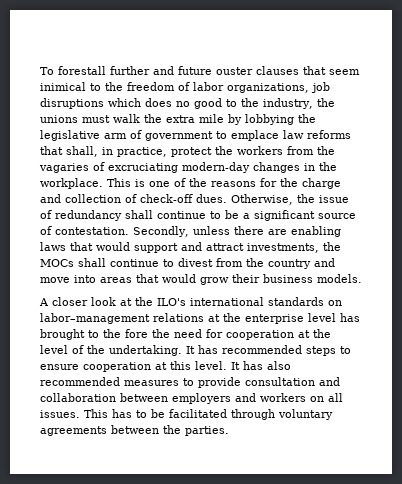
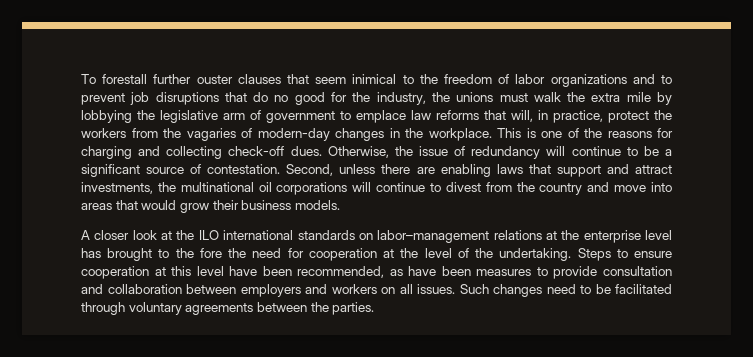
[153,66,212,75] and future -> (192, 79) none
[227,82,330,93] [40,98,172,109] organizations, job disruptions which does -> [550,74,672,87] [81,92,269,105] organizations and to prevent job disruptions that do
[226,99,237,107] to -> [331,92,348,102] for
[66,146,98,157] shall, -> [511,110,533,122] will,
[108,163,178,173] excruciating -> (252, 133) none
[280,178,341,189] [40,194,137,203] the charge and collection of -> [81,146,223,159] charging and collecting
[125,210,153,219] shall -> [546,146,566,156] will
[133,226,189,237] Secondly, -> [286,164,334,176] Second,
[96,242,130,251] would -> (551, 169) none
[40,258,106,267] MOCs shall -> [180,182,372,195] multinational oil corporations will
[157,298,186,306] ILO's -> [198,230,219,240] ILO
[186,345,336,356] It has recommended steps -> [577,248,611,261] Steps
[195,361,291,370] [40,377,120,386] level. It has also recommended -> [196,266,471,278] level have been recommended, as have been
[84,409,132,418] This has -> [459,284,576,297] Such changes need

